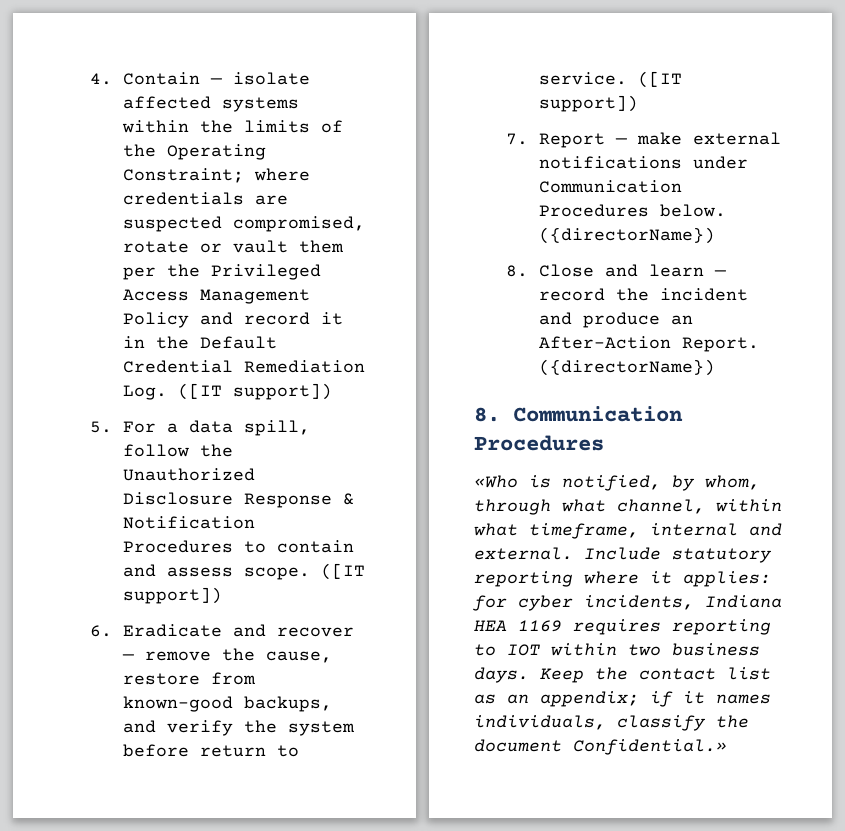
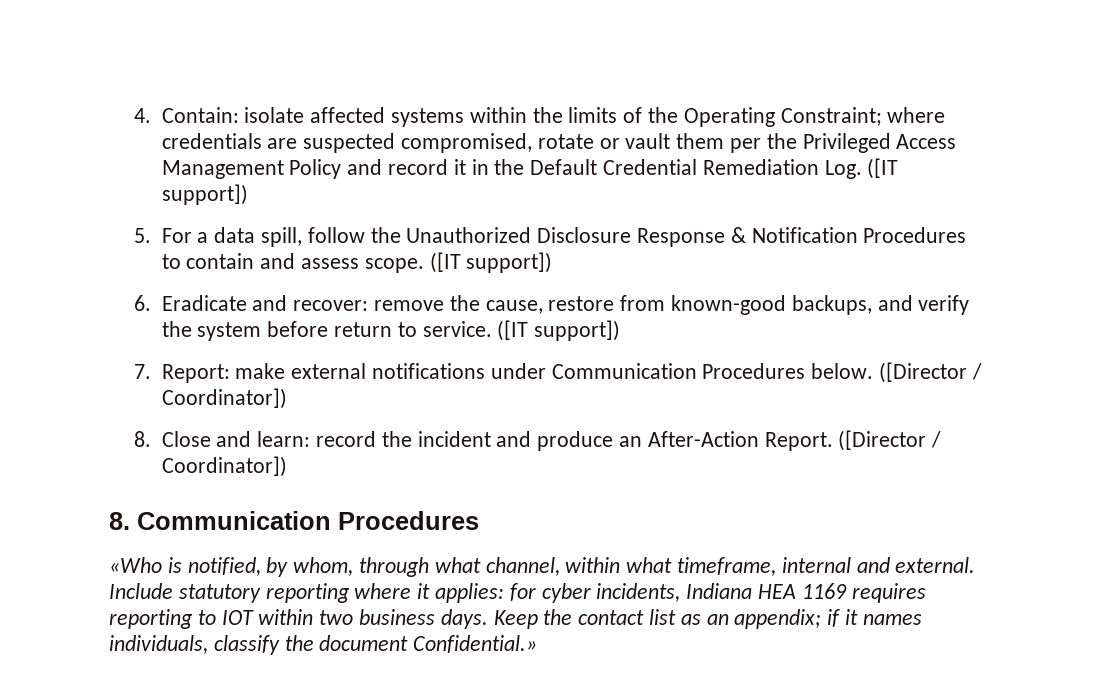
[122,72,223,85] Contain — -> [161,107,239,123] Contain:
[276,627,354,637] [121,654,135,660] recover — -> [293,300,369,311] recover:
[538,133,628,148] Report — -> [161,364,230,383] Report:
[538,227,715,244] ({directorName}) -> [879,362,982,383] [161,388,287,409] ([Director / Coordinator])
[648,264,727,277] learn — -> [257,431,311,447] learn:
[538,359,715,376] ({directorName}) -> [838,430,942,451] [161,456,287,477] ([Director / Coordinator])

